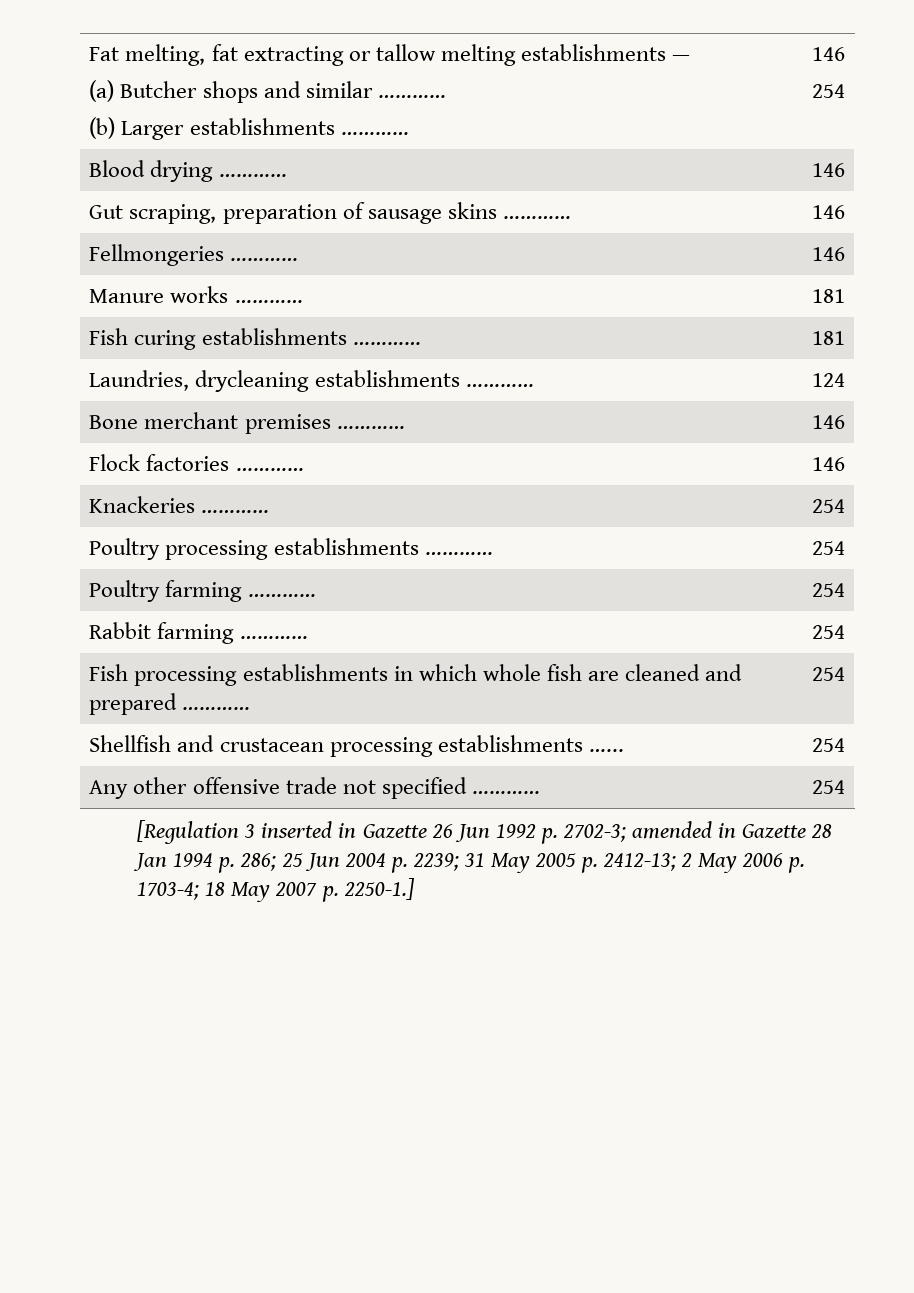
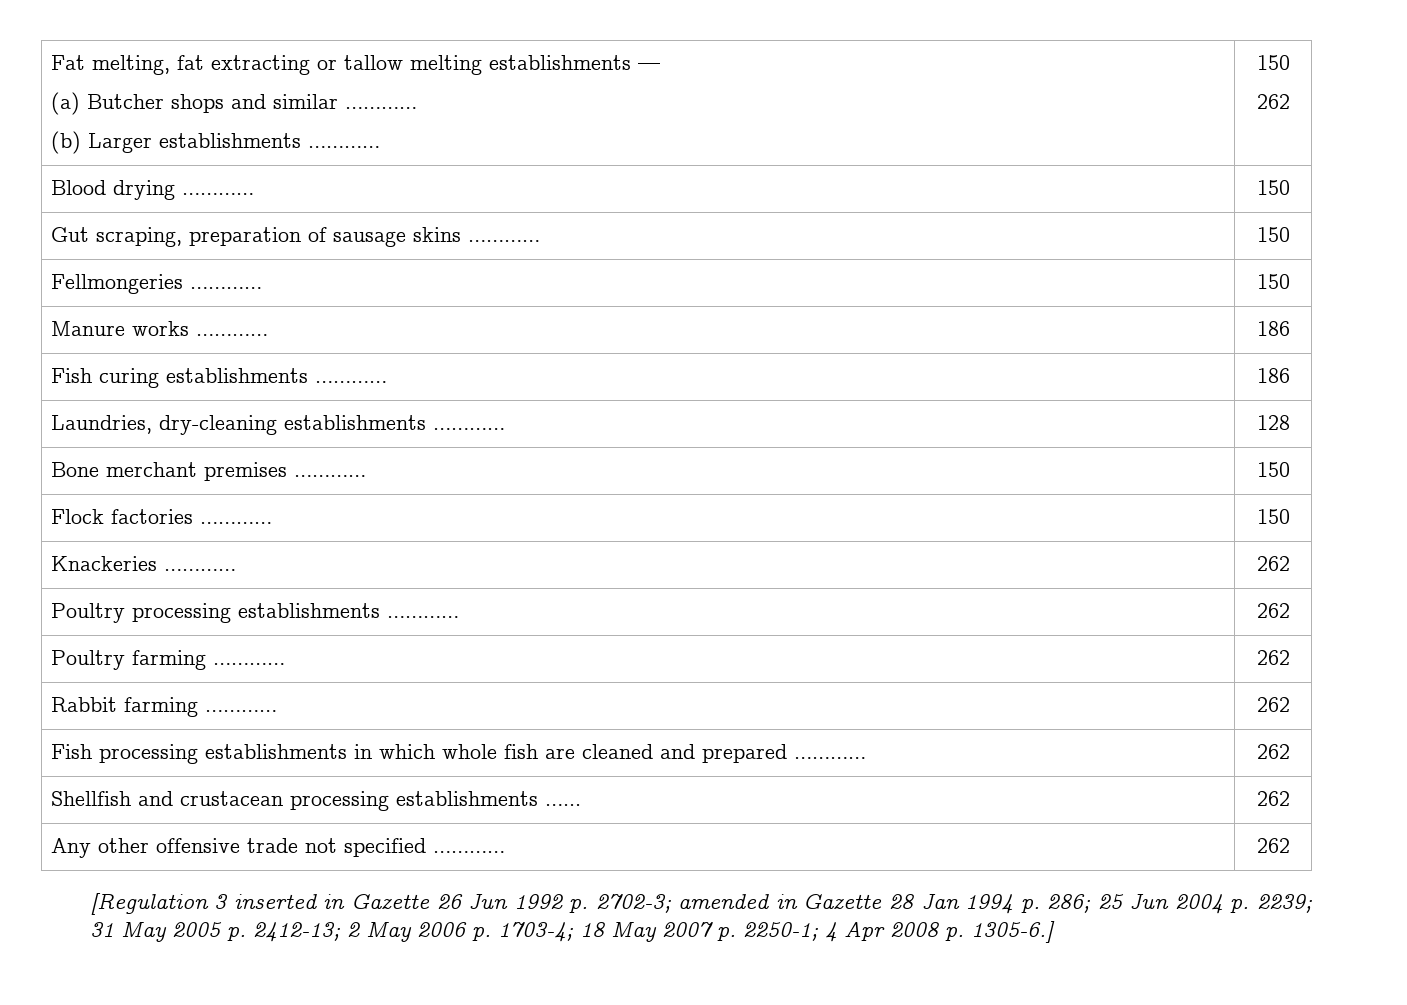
[812,47,845,61] [812,84,845,98] 146 // 254 -> [1256,55,1290,70] [1256,94,1290,109] 150 // 262
[812,163,845,177] 146 -> [1256,180,1290,195] 150
[812,205,845,219] 146 -> [1256,227,1290,242] 150
[812,247,845,261] 146 -> [1256,274,1290,289] 150
[812,289,845,303] 181 -> [1256,321,1290,336] 186
[812,331,845,345] 181 -> [1256,368,1290,383] 186
[195,370,534,392] [812,373,845,387] drycleaning establishments ………… | 124 -> [158,415,505,435] [1256,415,1290,430] dry-cleaning establishments ………… | 128
[812,415,845,429] 146 -> [1256,462,1290,477] 150
[812,457,845,471] 146 -> [1256,509,1290,524] 150
[812,499,845,513] 254 -> [1256,556,1290,571] 262
[812,541,845,555] 254 -> [1256,603,1290,618] 262
[812,583,845,597] 254 -> [1256,650,1290,665] 262
[812,625,845,639] 254 -> [1256,697,1290,712] 262
[812,667,845,681] 254 -> [1256,744,1290,759] 262
[812,738,845,752] 254 -> [1256,791,1290,806] 262
[812,780,845,794] 254 -> [1256,838,1290,853] 262
[343,878,415,900] 2250-1.] -> [742,921,1055,943] 2250-1; 4 Apr 2008 p. 1305-6.]

